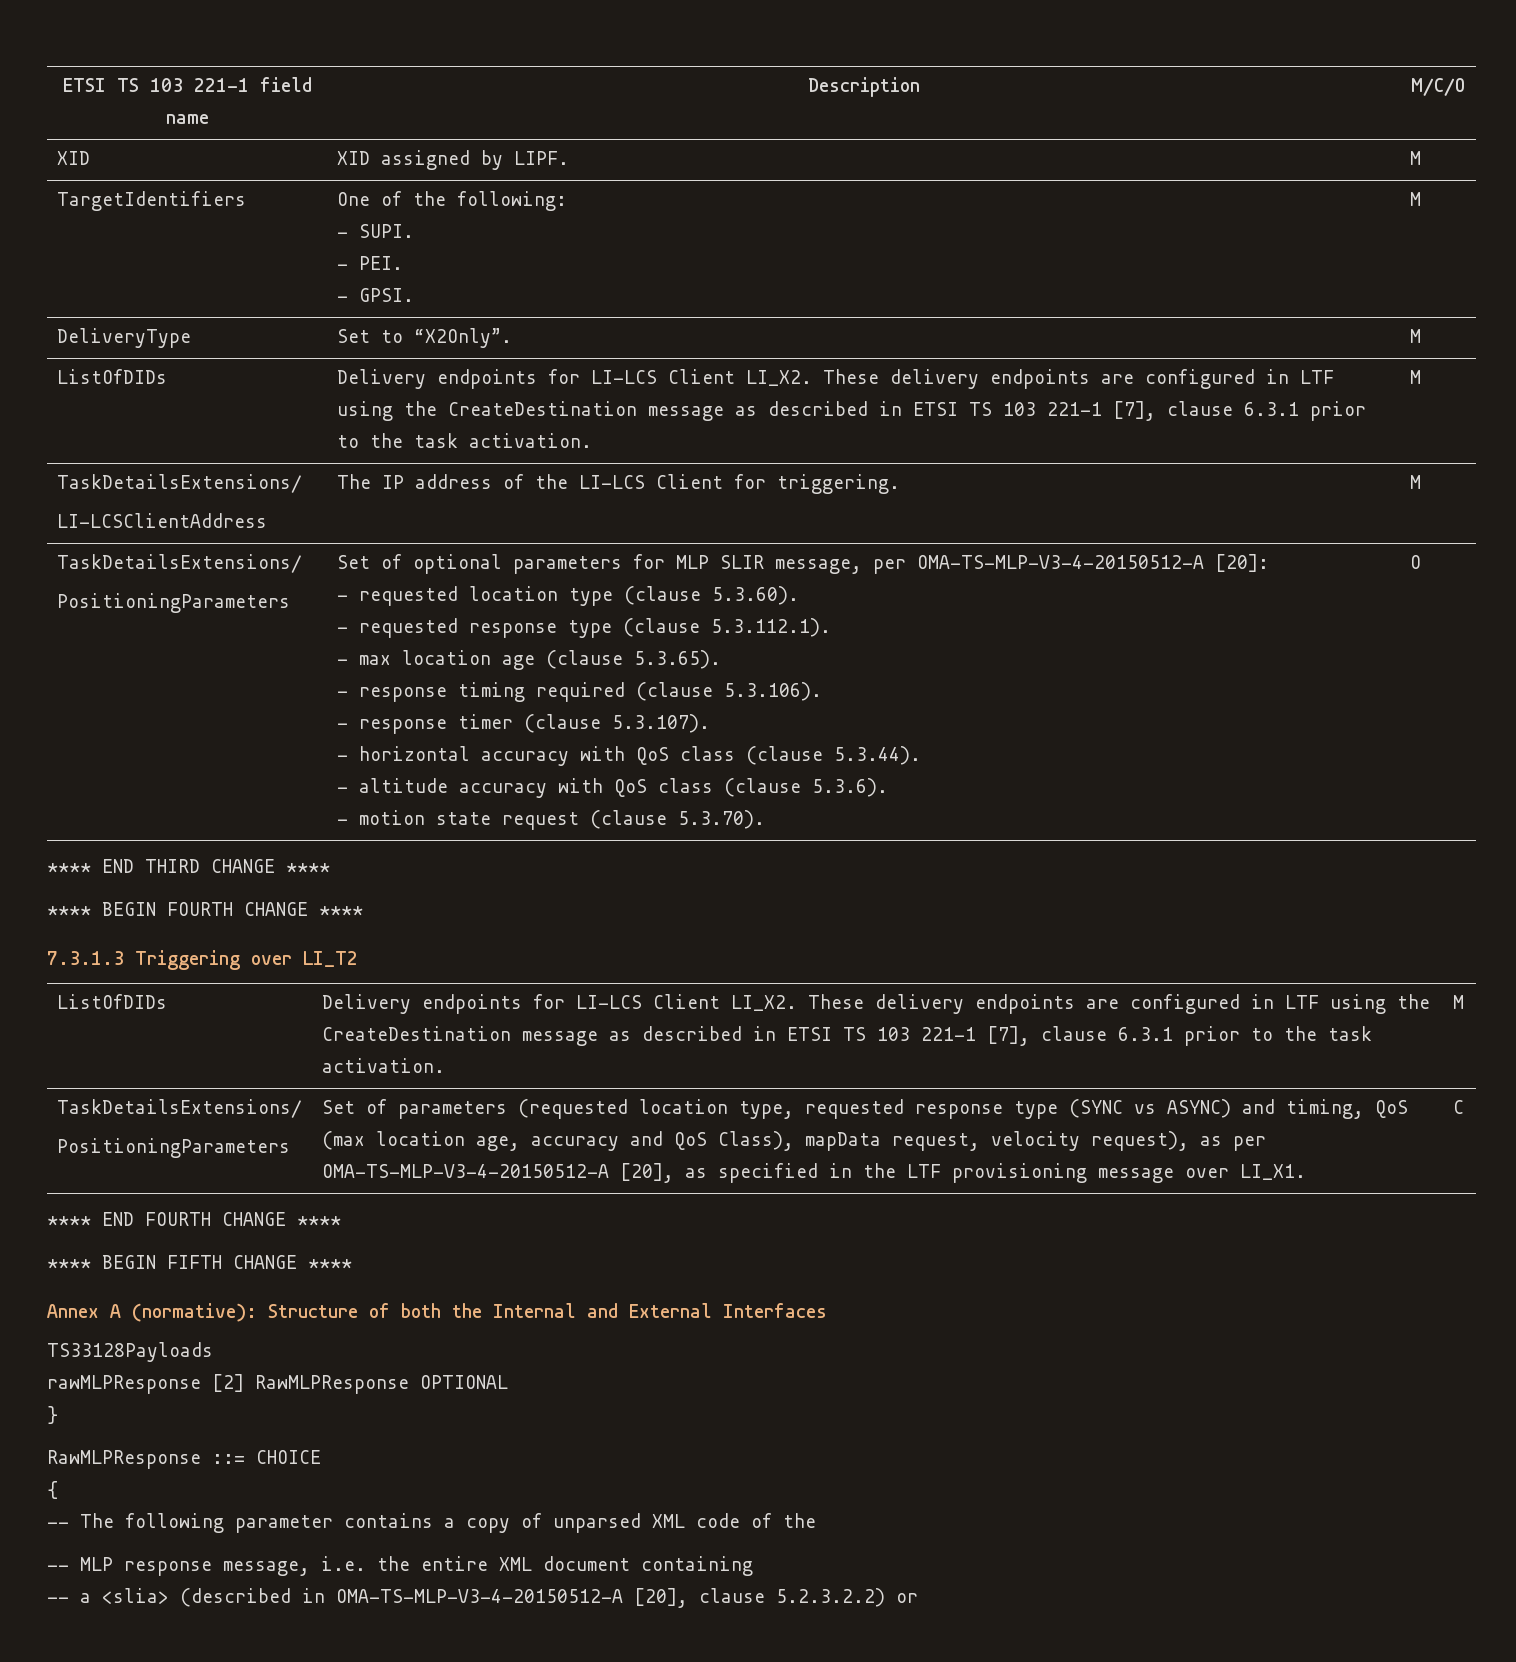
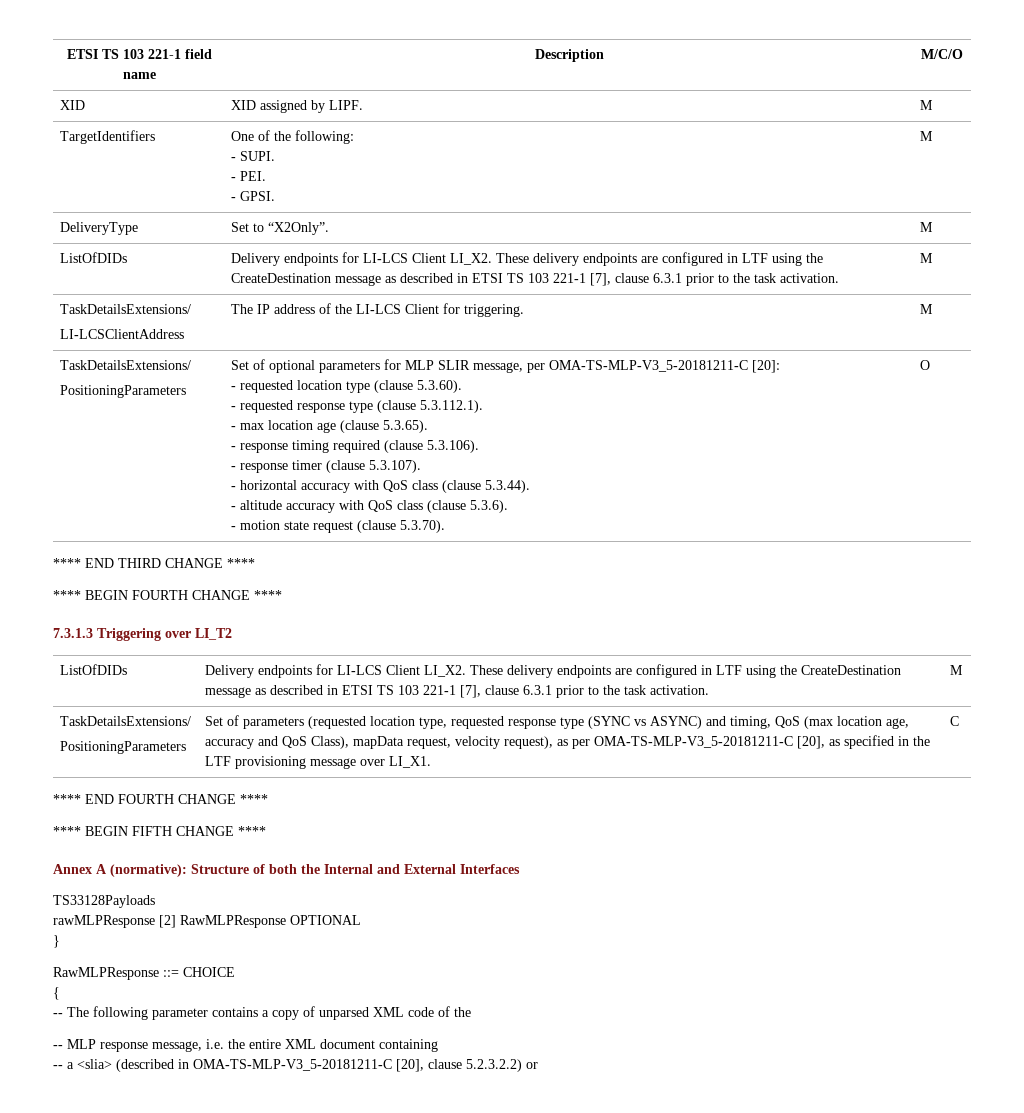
[916,555,1204,569] OMA-TS-MLP-V3-4-20150512-A -> [548,360,748,372] OMA-TS-MLP-V3_5-20181211-C
[321,1164,609,1178] OMA-TS-MLP-V3-4-20150512-A -> [593,736,793,748] OMA-TS-MLP-V3_5-20181211-C
[336,1589,623,1603] OMA-TS-MLP-V3-4-20150512-A -> [193,1059,392,1071] OMA-TS-MLP-V3_5-20181211-C

